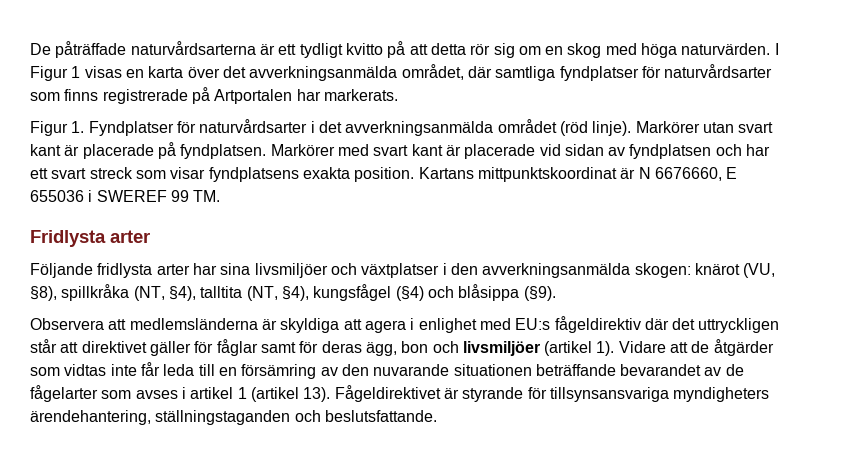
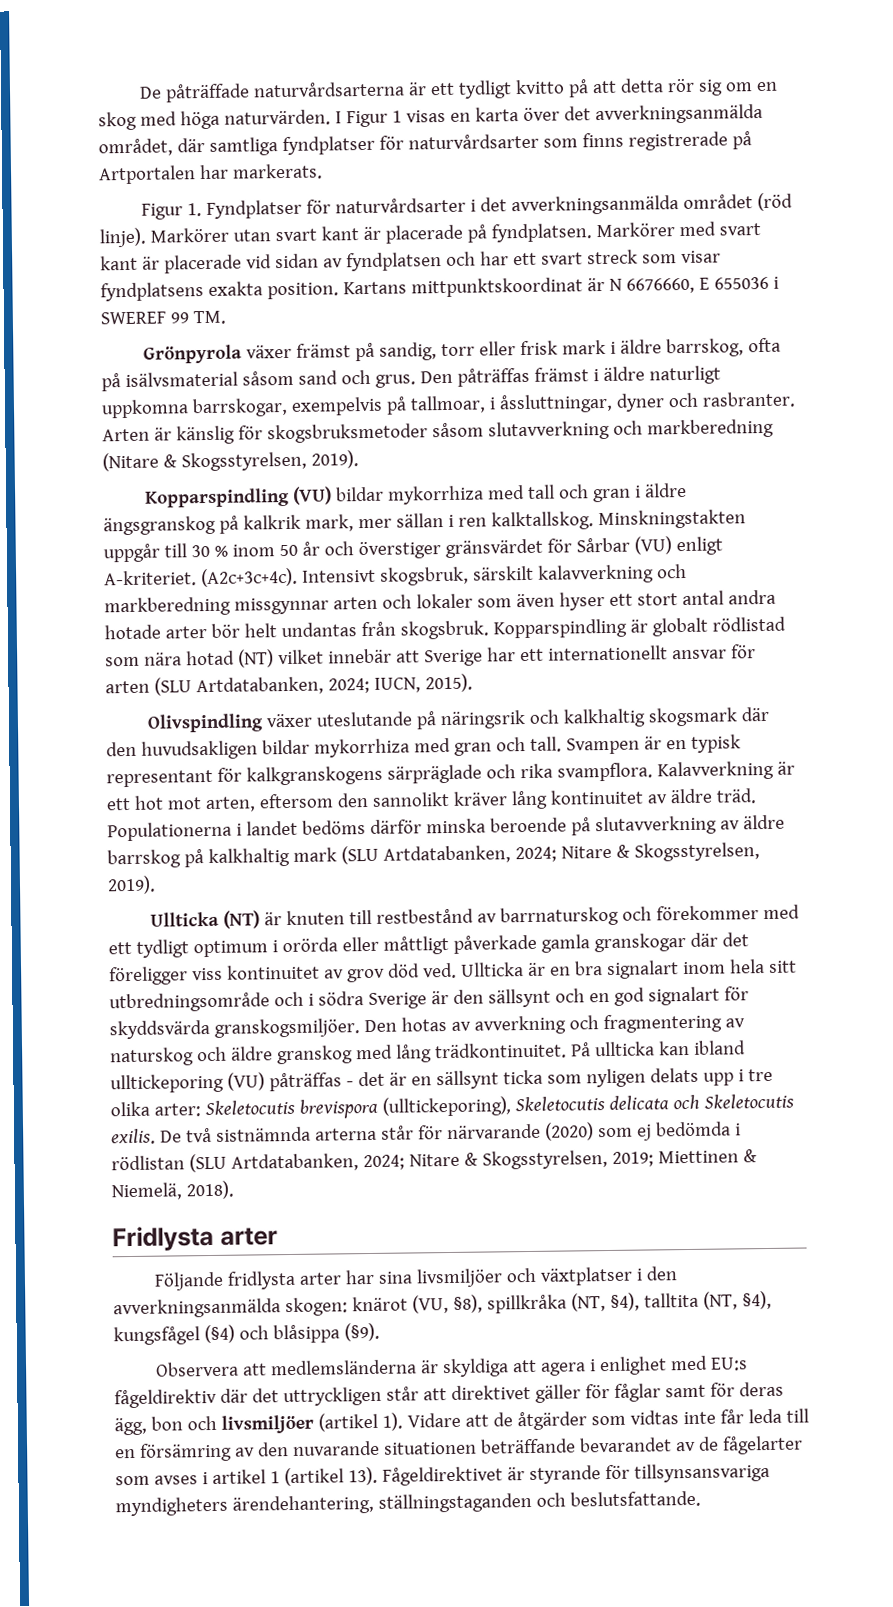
(221, 196) none -> [143,337,781,364] [101,365,721,392] [101,391,796,419] [102,418,774,445] [102,450,359,472] [145,482,687,508] [103,509,746,536] [103,536,723,563] [104,563,687,588] [104,589,776,617] [104,616,786,640] [105,644,756,668] [105,673,473,696] [147,706,769,733] [106,734,741,760] [106,760,795,788] [106,788,757,813] [107,814,785,842] [107,842,760,869] [107,875,156,895] [150,904,800,929] [108,932,749,958] [109,959,797,986] [109,986,749,1013] [109,1013,745,1040] [110,1040,746,1067] [110,1067,773,1094] [110,1093,794,1119] [111,1121,741,1145] [111,1149,757,1173] [111,1180,234,1201] // Grönpyrola växer främst på sandig, torr eller frisk mark i äldre barrskog, ofta på isälvsmaterial såsom sand och grus. Den påträffas främst i äldre naturligt uppkomna barrskogar, exempelvis på tallmoar, i åssluttningar, dyner och rasbranter. Arten är känslig för skogsbruksmetoder såsom slutavverkning och markberedning (Nitare & Skogsstyrelsen, 2019). // Kopparspindling (VU) bildar mykorrhiza med tall och gran i äldre ängsgranskog på kalkrik mark, mer sällan i ren kalktallskog. Minskningstakten uppgår till 30 % inom 50 år och överstiger gränsvärdet för Sårbar (VU) enligt A-kriteriet. (A2c+3c+4c). Intensivt skogsbruk, särskilt kalavverkning och markberedning missgynnar arten och lokaler som även hyser ett stort antal andra hotade arter bör helt undantas från skogsbruk. Kopparspindling är globalt rödlistad som nära hotad (NT) vilket innebär att Sverige har ett internationellt ansvar för arten (SLU Artdatabanken, 2024; IUCN, 2015). // Olivspindling växer uteslutande på näringsrik och kalkhaltig skogsmark där den huvudsakligen bildar mykorrhiza med gran och tall. Svampen är en typisk representant för kalkgranskogens särpräglade och rika svampflora. Kalavverkning är ett hot mot arten, eftersom den sannolikt kräver lång kontinuitet av äldre träd. Populationerna i landet bedöms därför minska beroende på slutavverkning av äldre barrskog på kalkhaltig mark (SLU Artdatabanken, 2024; Nitare & Skogsstyrelsen, 2019). // Ullticka (NT) är knuten till restbestånd av barrnaturskog och förekommer med ett tydligt optimum i orörda eller måttligt påverkade gamla granskogar där det föreligger viss kontinuitet av grov död ved. Ullticka är en bra signalart inom hela sitt utbredningsområde och i södra Sverige är den sällsynt och en god signalart för skyddsvärda granskogsmiljöer. Den hotas av avverkning och fragmentering av naturskog och äldre granskog med lång trädkontinuitet. På ullticka kan ibland ulltickeporing (VU) påträffas - det är en sällsynt ticka som nyligen delats upp i tre olika arter: Skeletocutis brevispora (ulltickeporing), Skeletocutis delicata och Skeletocutis exilis. De två sistnämnda arterna står för närvarande (2020) som ej bedömda i rödlistan (SLU Artdatabanken, 2024; Nitare & Skogsstyrelsen, 2019; Miettinen & Niemelä, 2018).

